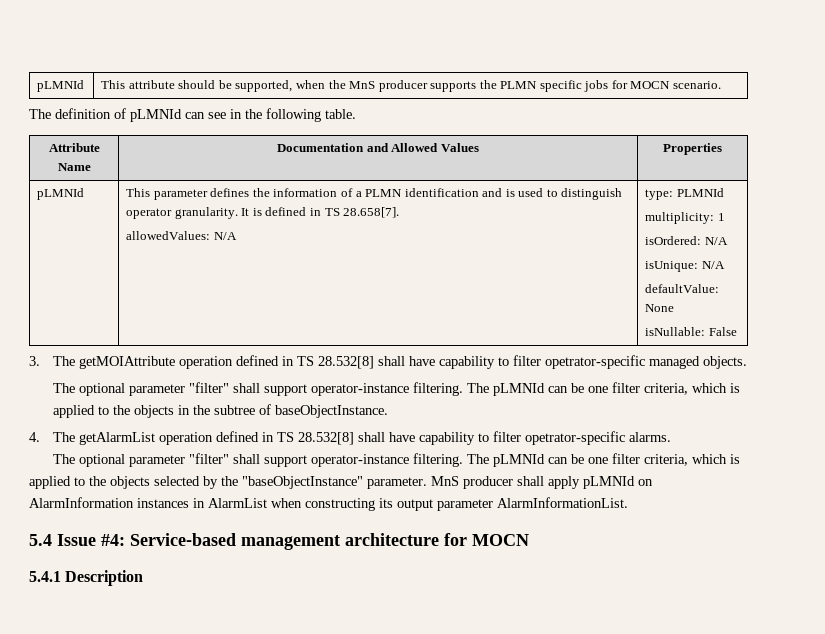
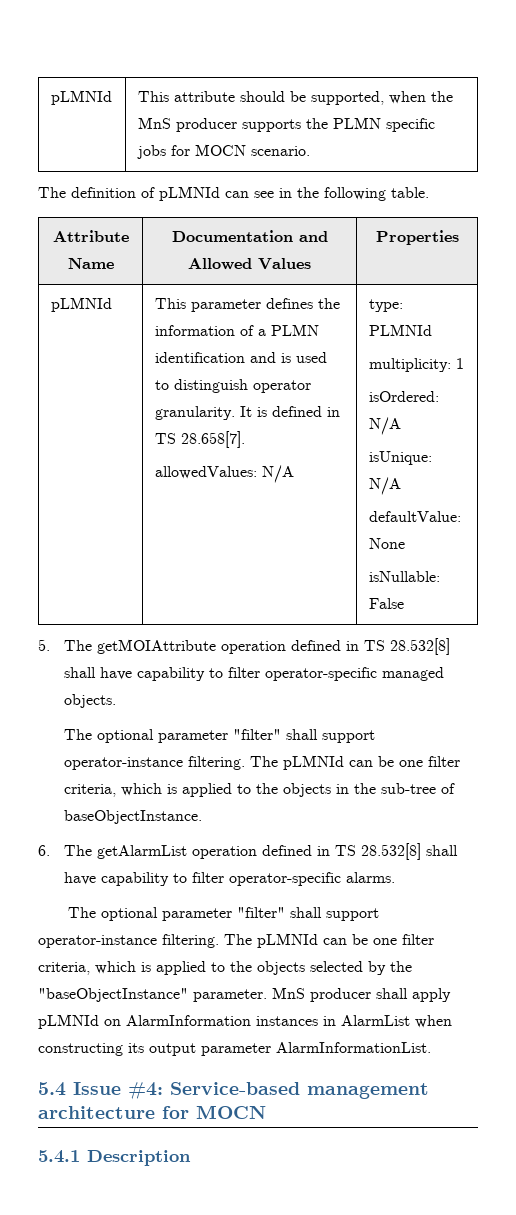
[29,356,40,366] 3. -> [38,639,50,651] 5.
[544,355,645,369] opetrator-specific -> [265,667,378,681] operator-specific
[213,405,255,415] subtree -> [381,783,437,794] sub-tree
[29,432,40,442] 4. -> [38,845,50,856] 6.
[524,431,625,445] opetrator-specific -> [229,872,342,886] operator-specific

